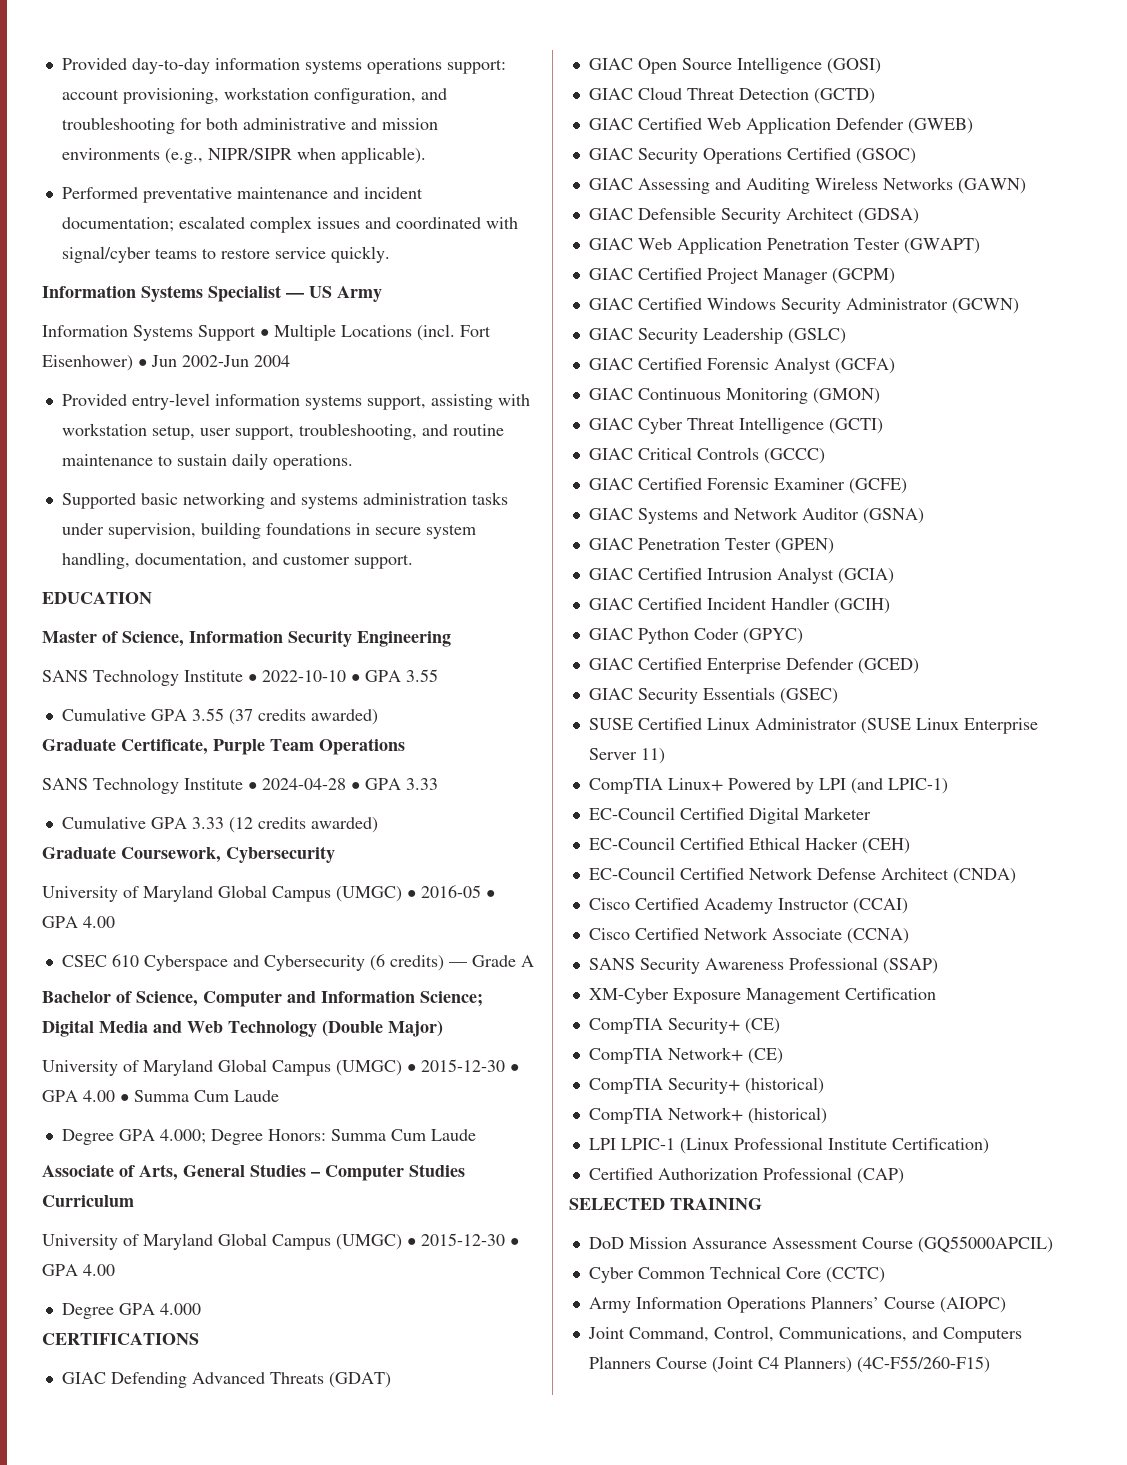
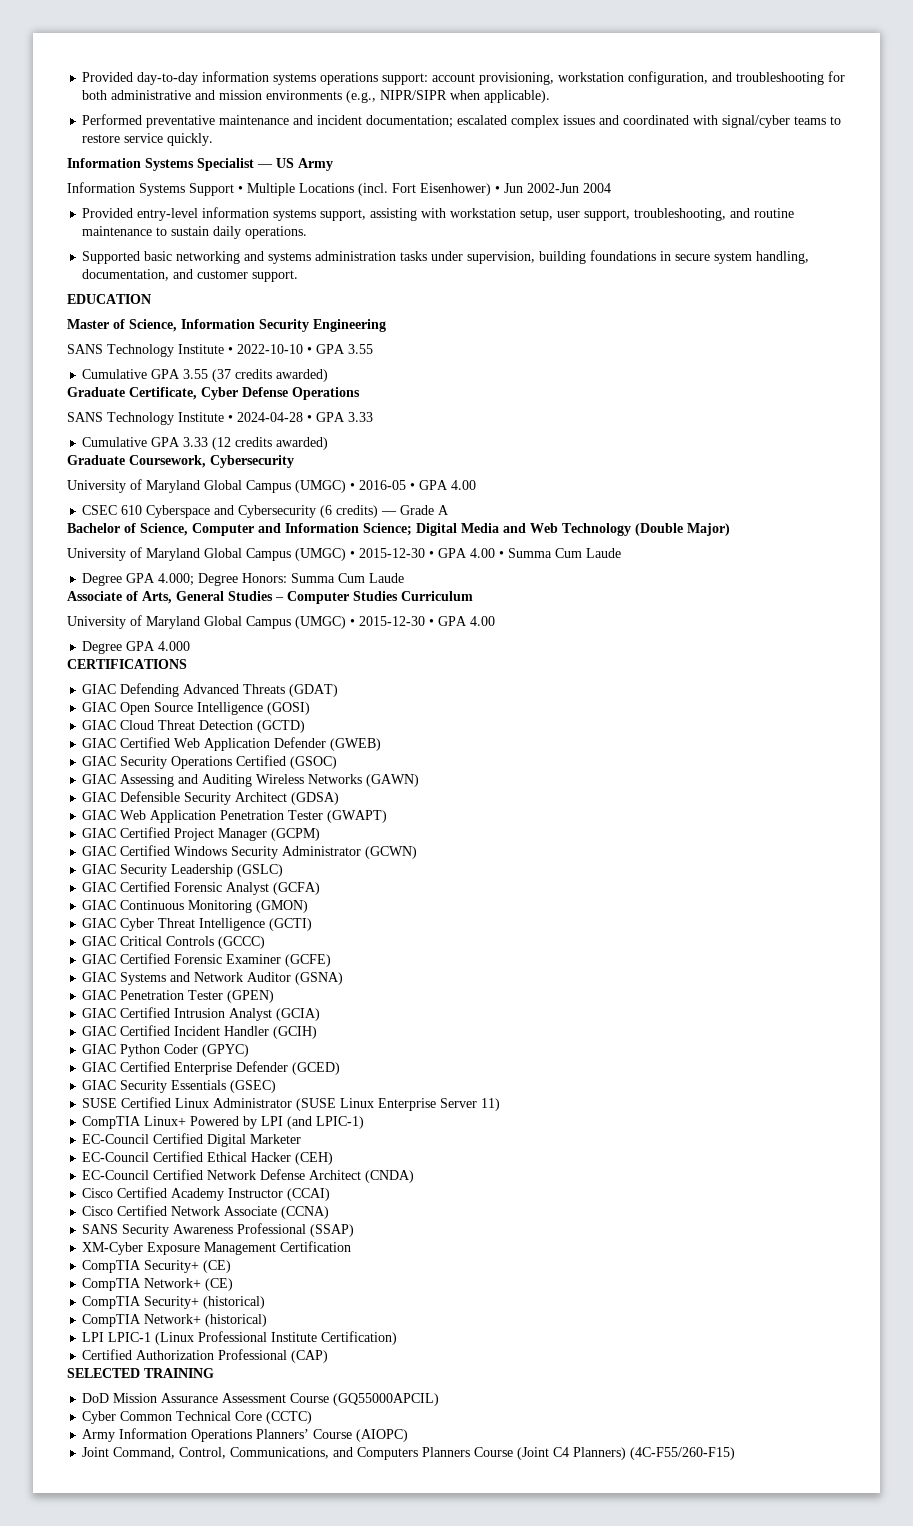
[213,739,314,755] Purple Team -> [201,387,288,400] Cyber Defense

